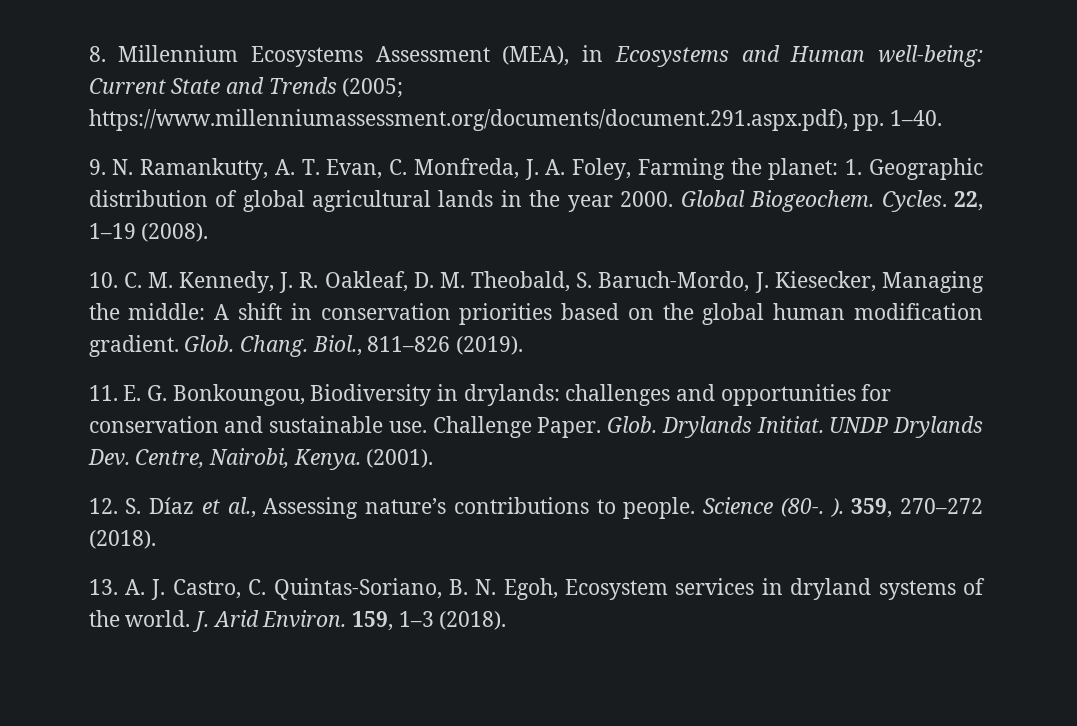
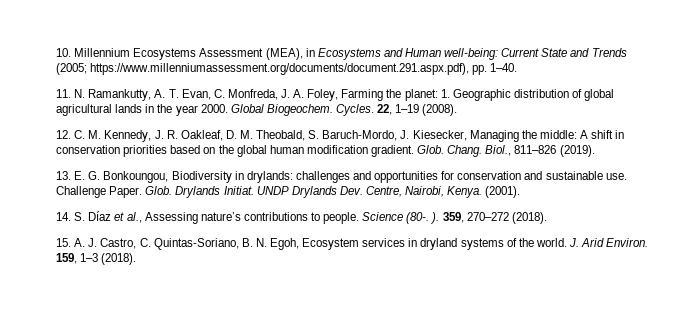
[88,46,106,62] 8. -> [56,48,72,57] 10.
[88,159,106,175] 9. -> [56,89,72,98] 11.
[88,272,118,288] 10. -> [56,130,72,139] 12.
[88,385,118,401] 11. -> [56,171,72,180] 13.
[88,498,118,514] 12. -> [56,212,72,221] 14.
[88,579,118,595] 13. -> [56,238,72,247] 15.

